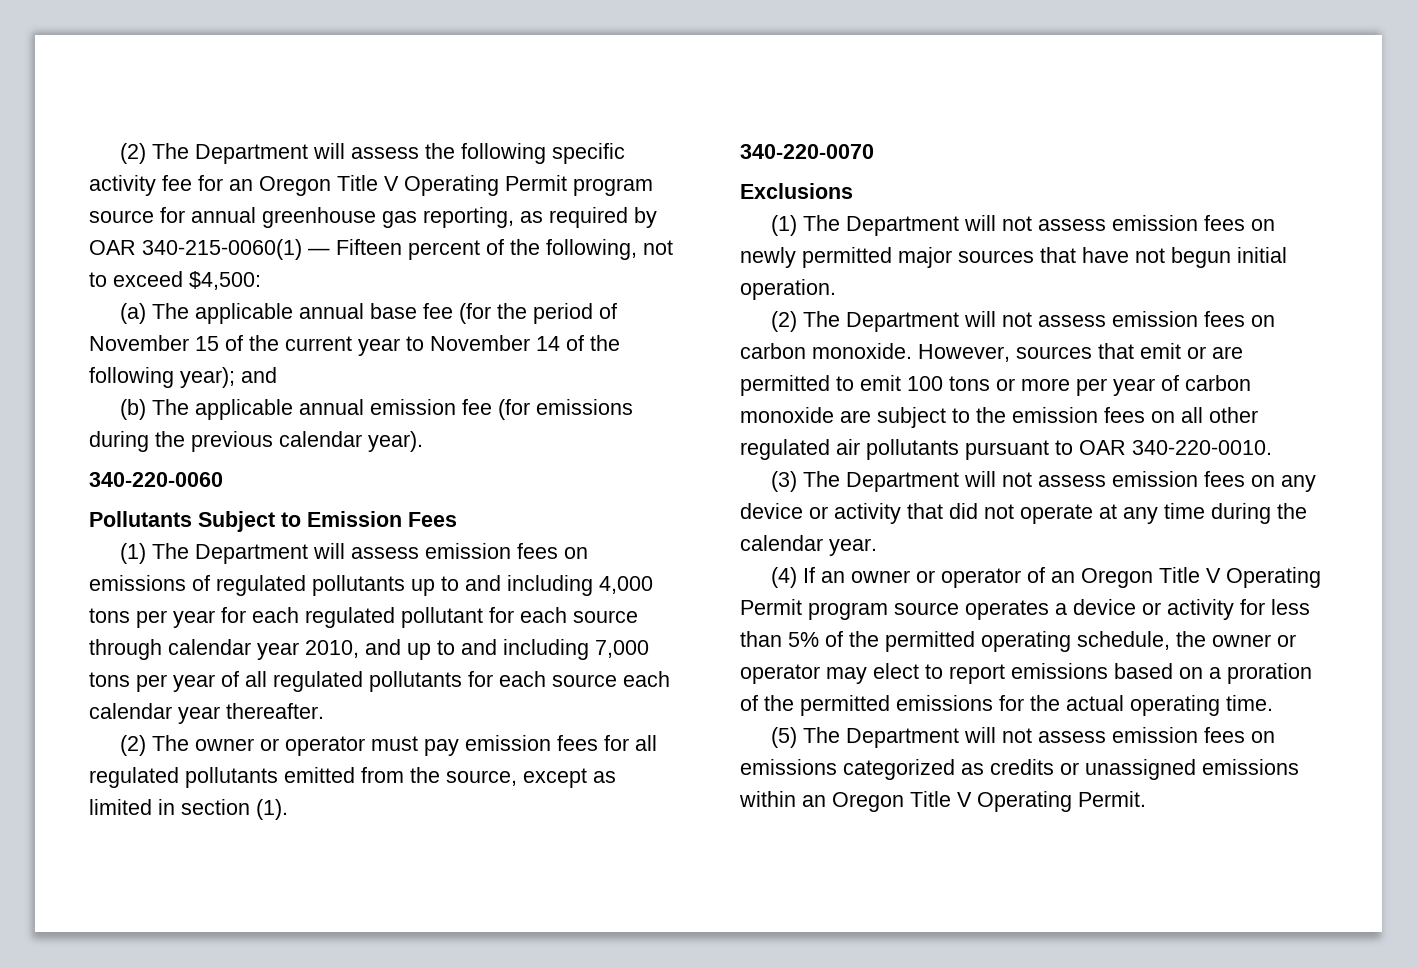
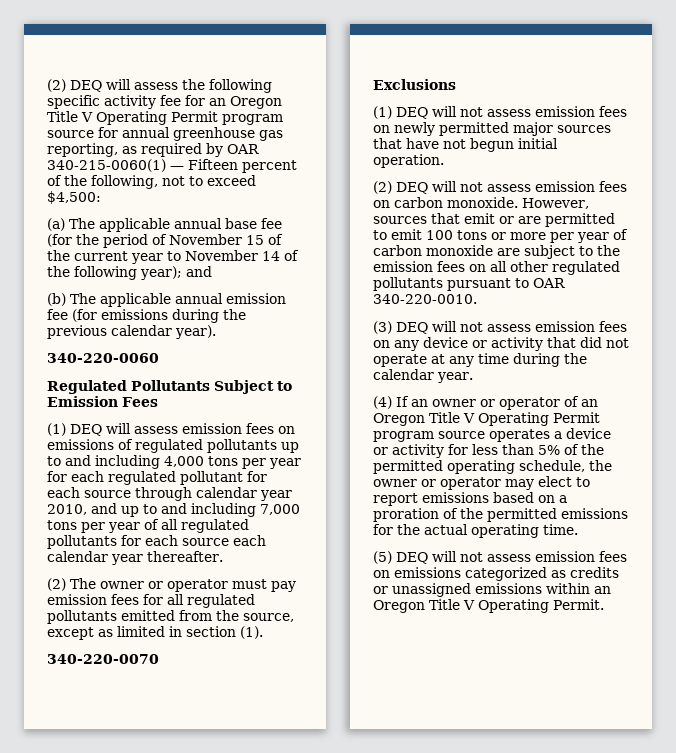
[119,143,308,164] (2) The Department -> [47,79,102,92] (2) DEQ
(223, 479) none -> [47,380,127,394] Regulated
[151,543,308,564] The Department -> [70,424,102,436] DEQ
[802,215,959,236] The Department -> [396,107,428,119] DEQ
[802,311,959,332] The Department -> [396,182,428,194] DEQ
[836,439,860,455] air -> (620, 268) none
[802,471,959,492] The Department -> [396,322,428,334] DEQ
[802,727,959,748] The Department -> [396,552,428,564] DEQ

